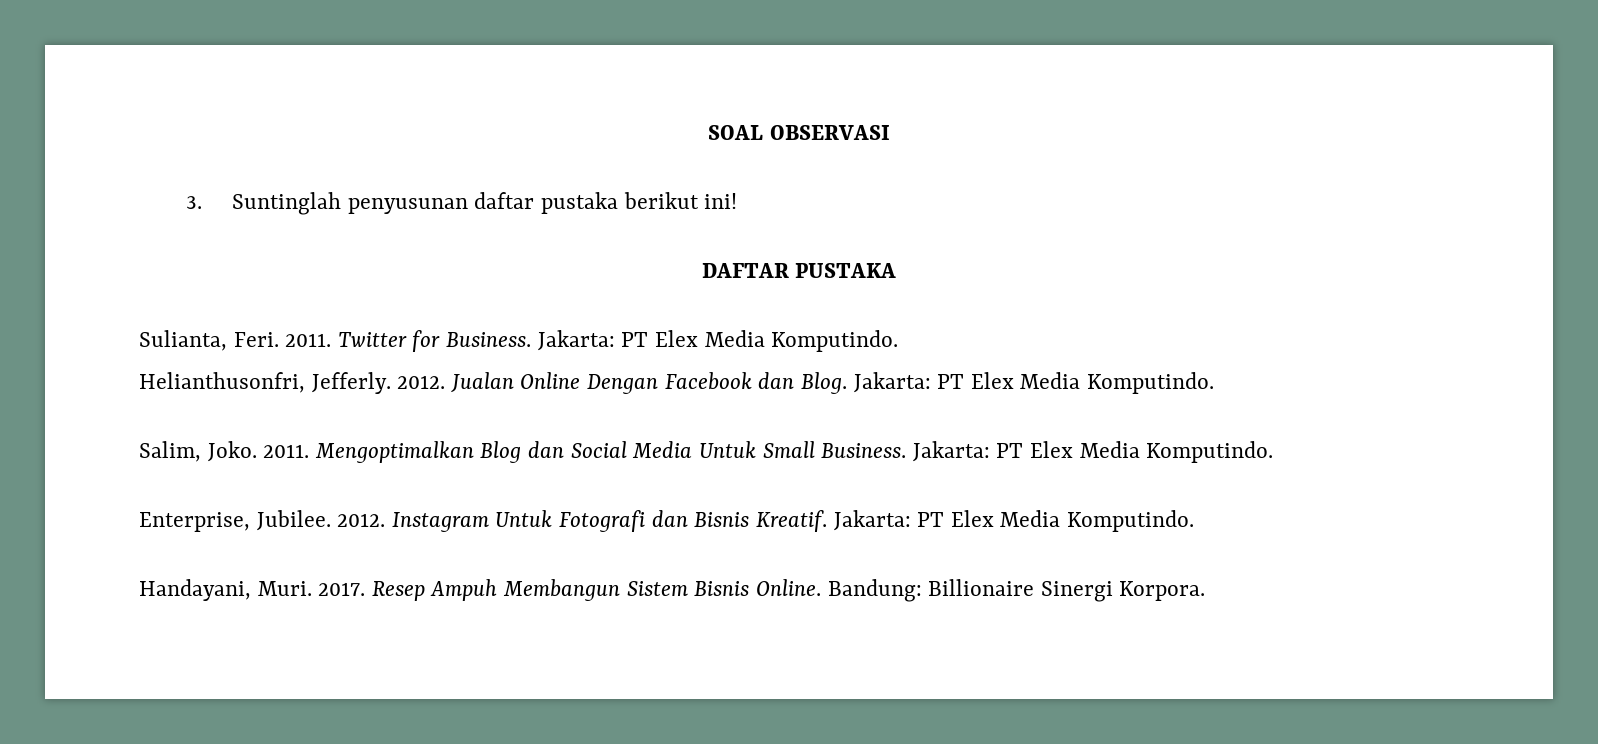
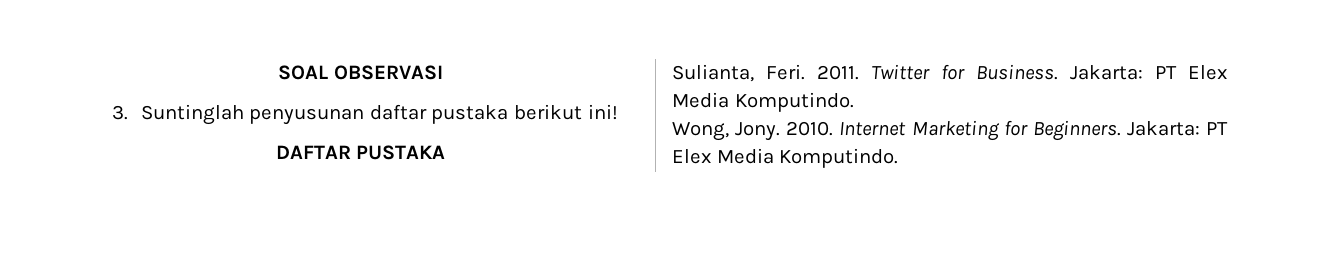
[139,372,1214,394] [139,441,1274,463] [139,510,1194,532] [139,579,1206,602] Helianthusonfri, Jefferly. 2012. Jualan Online Dengan Facebook dan Blog. Jakarta: PT Elex Media Komputindo. // Salim, Joko. 2011. Mengoptimalkan Blog dan Social Media Untuk Small Business. Jakarta: PT Elex Media Komputindo. // Enterprise, Jubilee. 2012. Instagram Untuk Fotografi dan Bisnis Kreatif. Jakarta: PT Elex Media Komputindo. // Handayani, Muri. 2017. Resep Ampuh Membangun Sistem Bisnis Online. Bandung: Billionaire Sinergi Korpora. -> [672,120,1228,141] [672,148,899,168] Wong, Jony. 2010. Internet Marketing for Beginners. Jakarta: PT Elex Media Komputindo.

